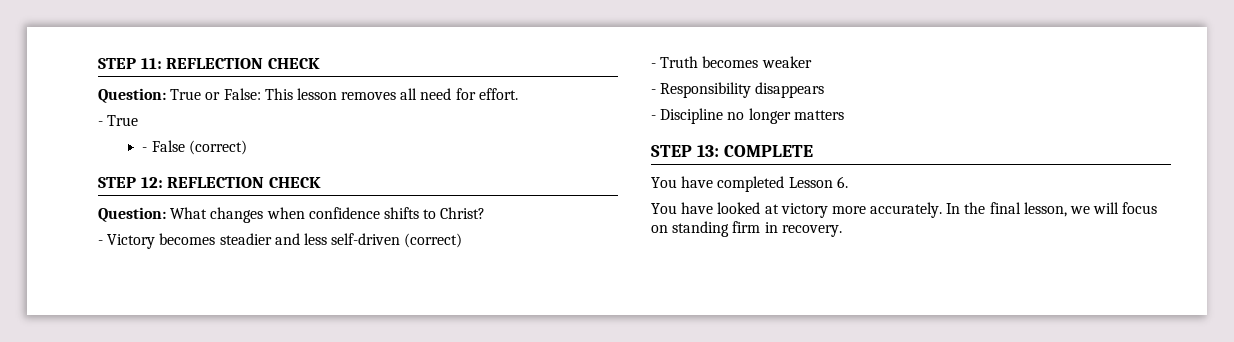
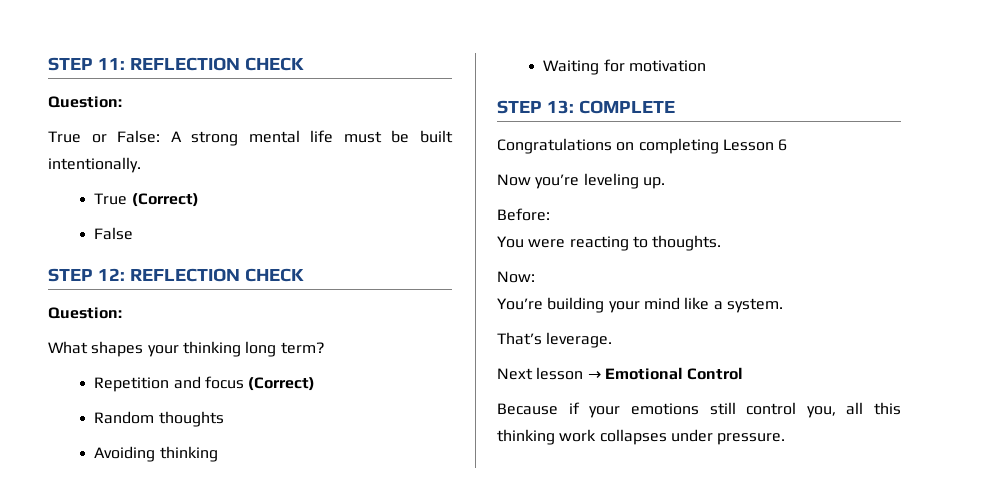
(166, 95) none -> (122, 102) //
[264,88,518,100] [98,115,139,126] [142,147,148,152] This lesson removes all need for effort. // - True // - -> [170,130,453,146] [48,157,141,173] [94,193,199,207] A strong mental life must be built intentionally. // True (Correct) //
[188,140,247,155] (correct) -> (134, 233) none
[170,207,486,223] [98,233,463,249] [651,56,812,68] [651,82,825,98] [651,108,844,124] [651,144,813,157] [651,176,848,192] [651,202,1158,218] [651,221,842,237] What changes when confidence shifts to Christ? // - Victory becomes steadier and less self-driven (correct) // - Truth becomes weaker // - Responsibility disappears // - Discipline no longer matters // STEP 13: COMPLETE // You have completed Lesson 6. // You have looked at victory more accurately. In the final lesson, we will focus on standing firm in recovery. -> [48,341,325,357] [94,376,316,392] [94,411,224,427] [94,446,218,462] [543,59,706,75] [497,100,675,114] [497,138,788,154] [497,173,665,189] [497,208,550,221] [497,235,722,251] [497,271,535,283] [497,297,783,313] [497,332,613,348] [497,367,744,380] [497,402,901,418] [497,429,786,445] // What shapes your thinking long term? // Repetition and focus (Correct) // Random thoughts // Avoiding thinking // Waiting for motivation // STEP 13: COMPLETE // Congratulations on completing Lesson 6 // Now you’re leveling up. // Before: // You were reacting to thoughts. // Now: // You’re building your mind like a system. // That’s leverage. // Next lesson → Emotional Control // Because if your emotions still control you, all this thinking work collapses under pressure.

